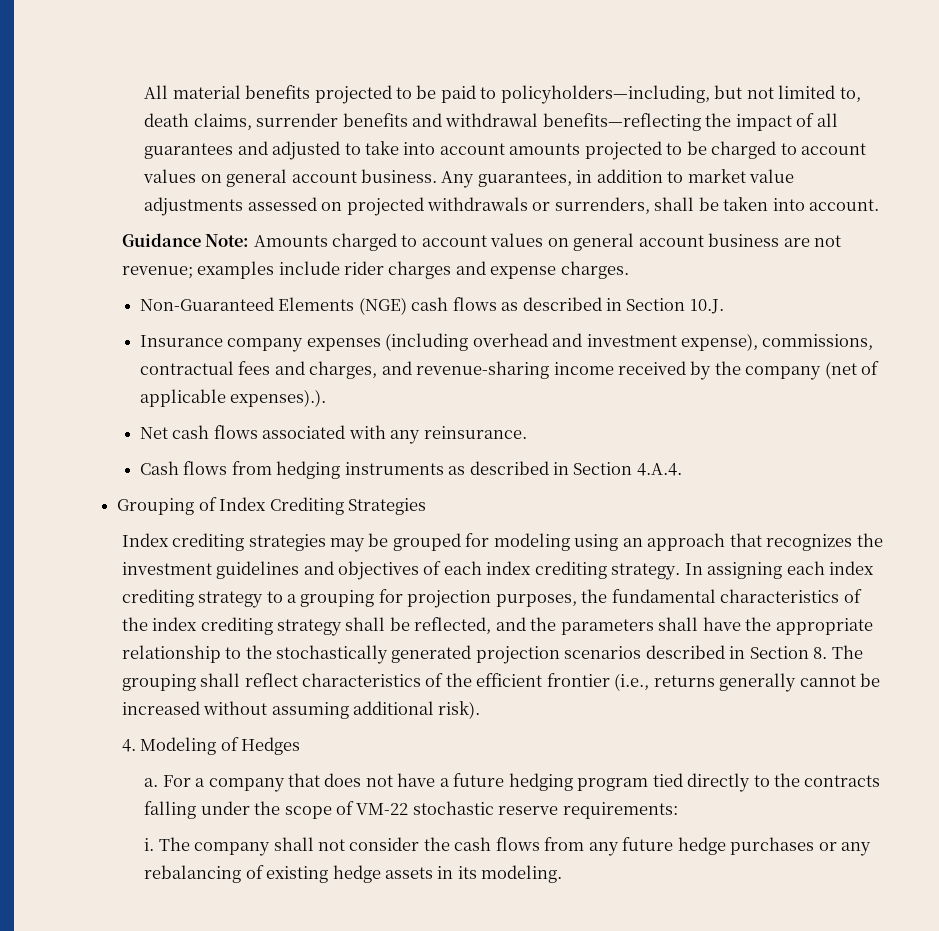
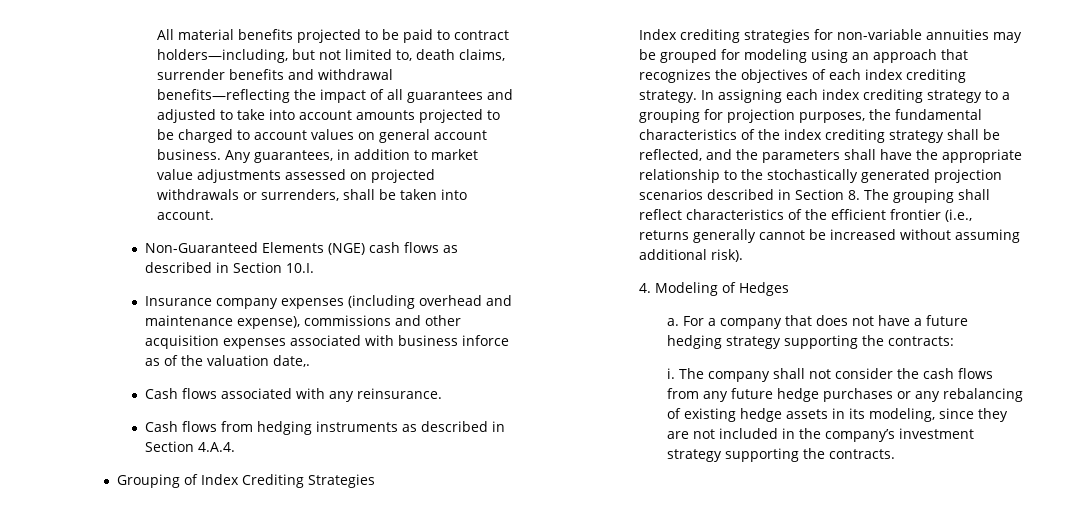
[500,85,710,104] policyholders—including, -> [454,30,510,40] [157,49,289,63] contract holders—including,
[121,233,842,251] [121,261,629,279] // Guidance Note: Amounts charged to account values on general account business are not revenue; examples include rider charges and expense charges. -> (215, 215) none
[689,299,724,314] 10.J. -> [285,263,314,273] 10.I.
[586,333,874,351] [139,361,880,380] [139,389,327,407] [139,425,210,439] investment expense), commissions, contractual fees and charges, and revenue-sharing income received by the company (net of applicable expenses).). // Net cash -> [144,315,461,329] [144,335,509,349] [144,355,310,367] [144,388,178,399] maintenance expense), commissions and other acquisition expenses associated with business inforce as of the valuation date,. // Cash
(326, 542) none -> [814,29,990,40] for non-variable annuities
[121,561,334,579] investment guidelines and -> (738, 74) none
[577,773,881,792] [144,801,678,819] program tied directly to the contracts falling under the scope of VM-22 stochastic reserve requirements: -> [726,335,955,349] strategy supporting the contracts:
[481,865,563,883] modeling. -> [869,408,1009,422] [667,428,975,442] [667,448,896,462] modeling, since they are not included in the company’s investment strategy supporting the contracts.

